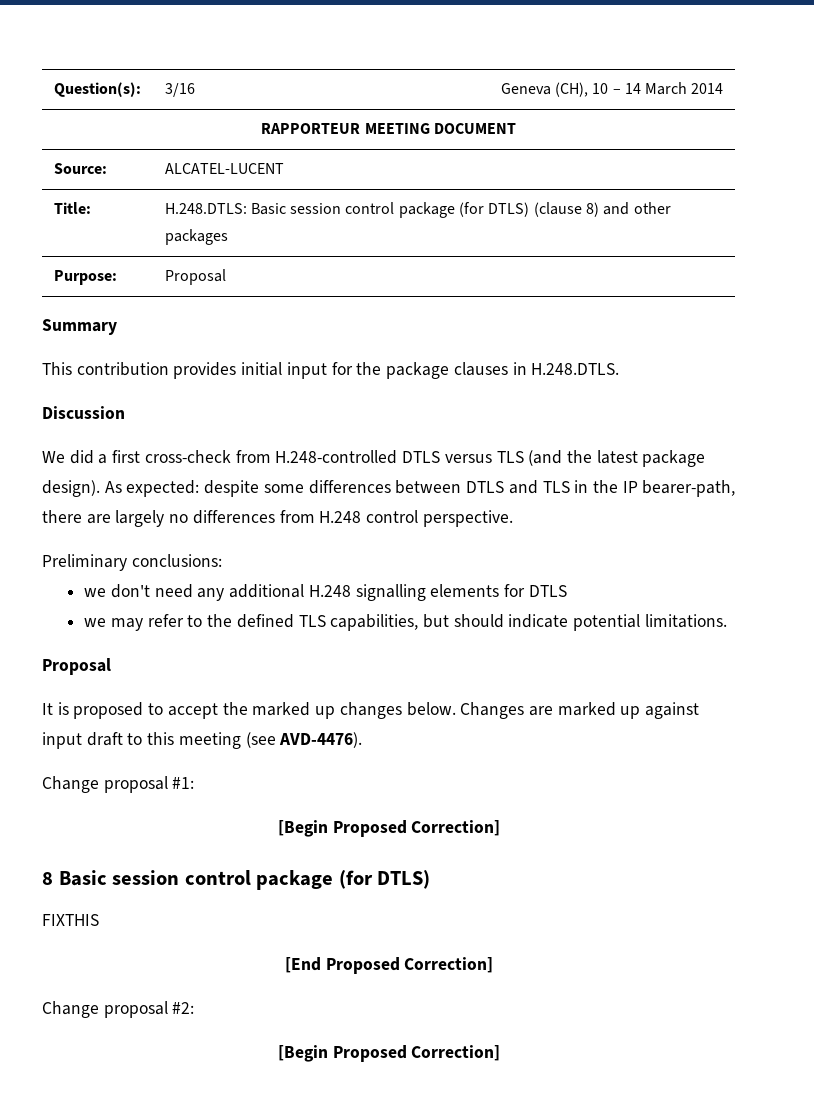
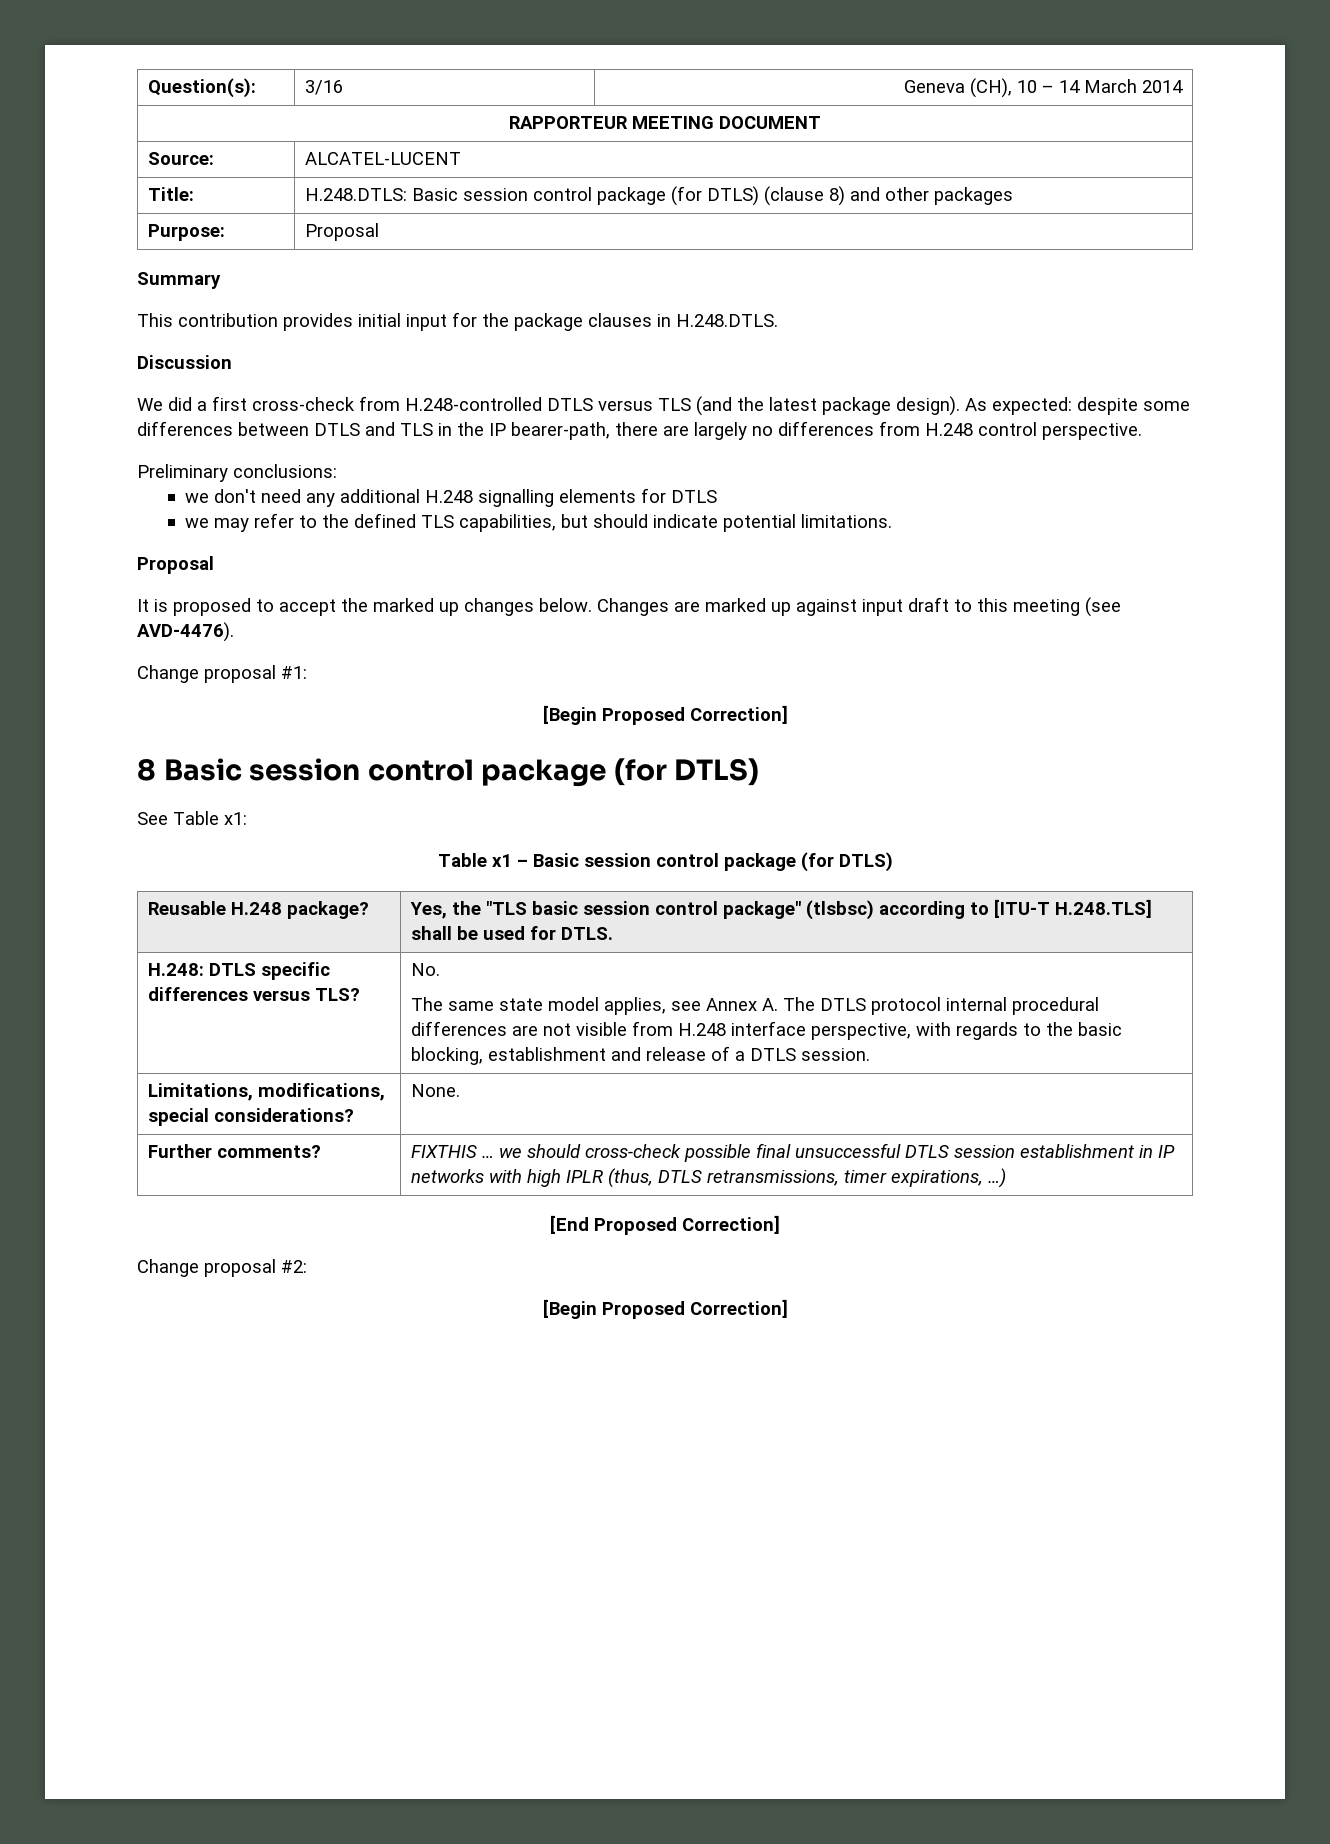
[42,914,99,926] FIXTHIS -> [137,811,247,825] [437,852,893,872] [148,901,370,919] [410,899,1153,920] [411,926,614,940] [148,962,331,980] [148,987,361,1001] [411,963,441,976] [411,997,1100,1015] [411,1021,1123,1040] [411,1046,871,1065] [148,1083,386,1101] [148,1108,355,1126] [411,1084,461,1097] [148,1144,322,1158] [411,1143,1176,1162] [411,1168,1007,1188] See Table x1: // Table x1 – Basic session control package (for DTLS) // Reusable H.248 package? | Yes, the "TLS basic session control package" (tlsbsc) according to [ITU-T H.248.TLS] shall be used for DTLS. // H.248: DTLS specific differences versus TLS? | No. // The same state model applies, see Annex A. The DTLS protocol internal procedural differences are not visible from H.248 interface perspective, with regards to the basic blocking, establishment and release of a DTLS session. // Limitations, modifications, special considerations? | None. // Further comments? | FIXTHIS … we should cross-check possible final unsuccessful DTLS session establishment in IP networks with high IPLR (thus, DTLS retransmissions, timer expirations, …)

